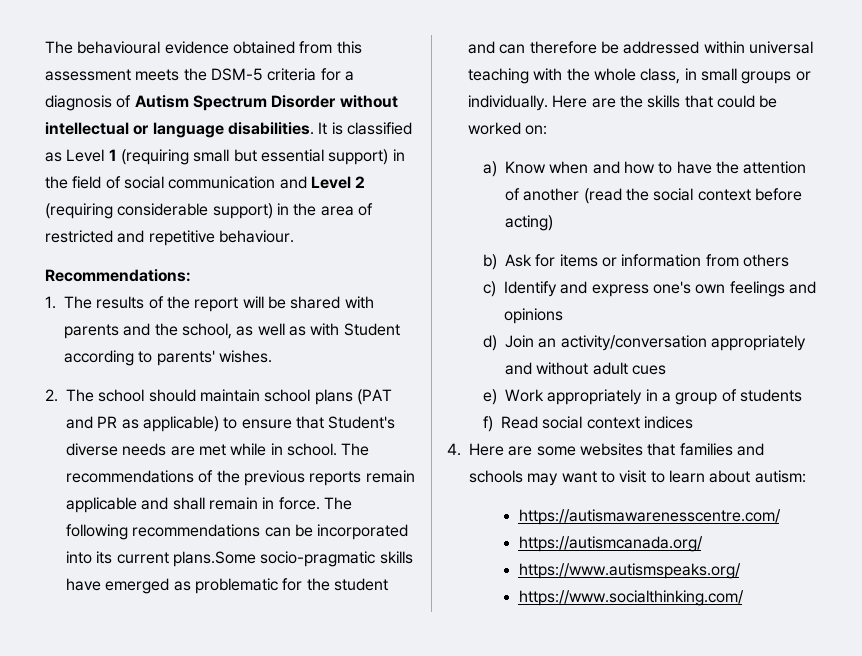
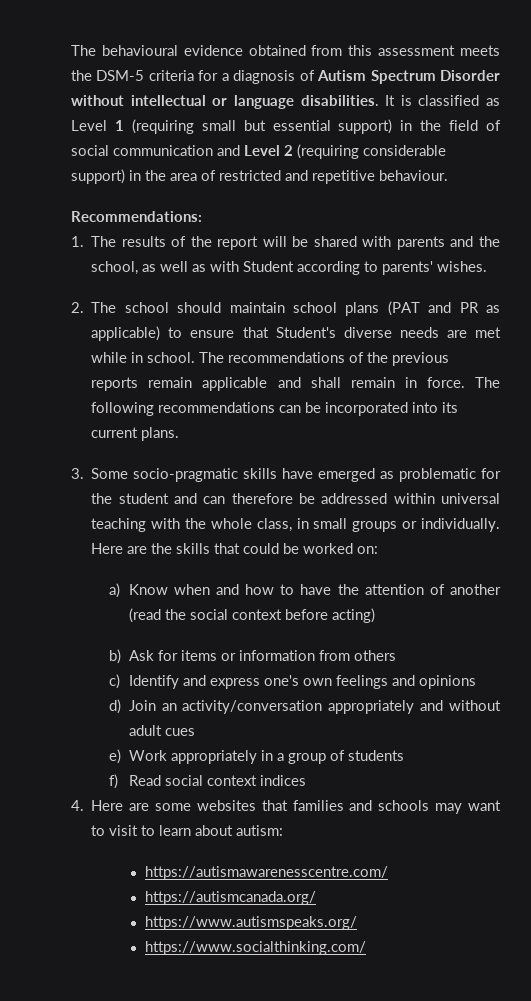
[172,551,256,567] plans.Some -> [141,427,180,441] [71,468,129,479] plans. // 3. Some

